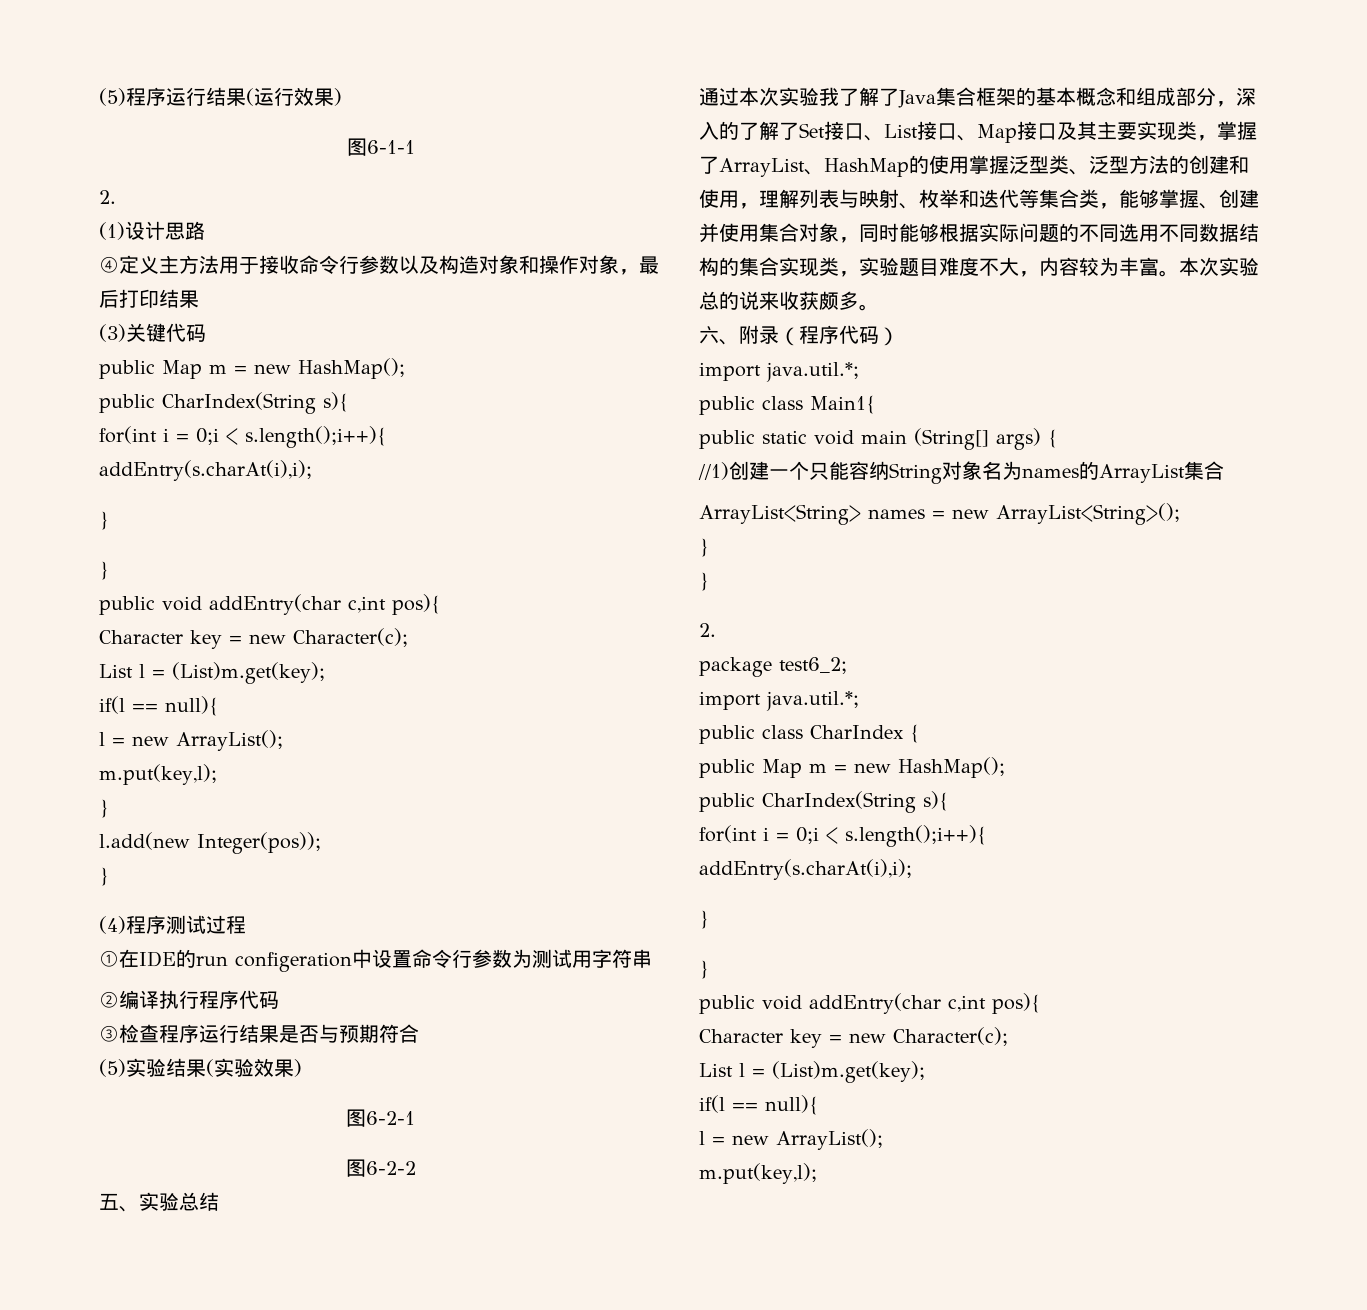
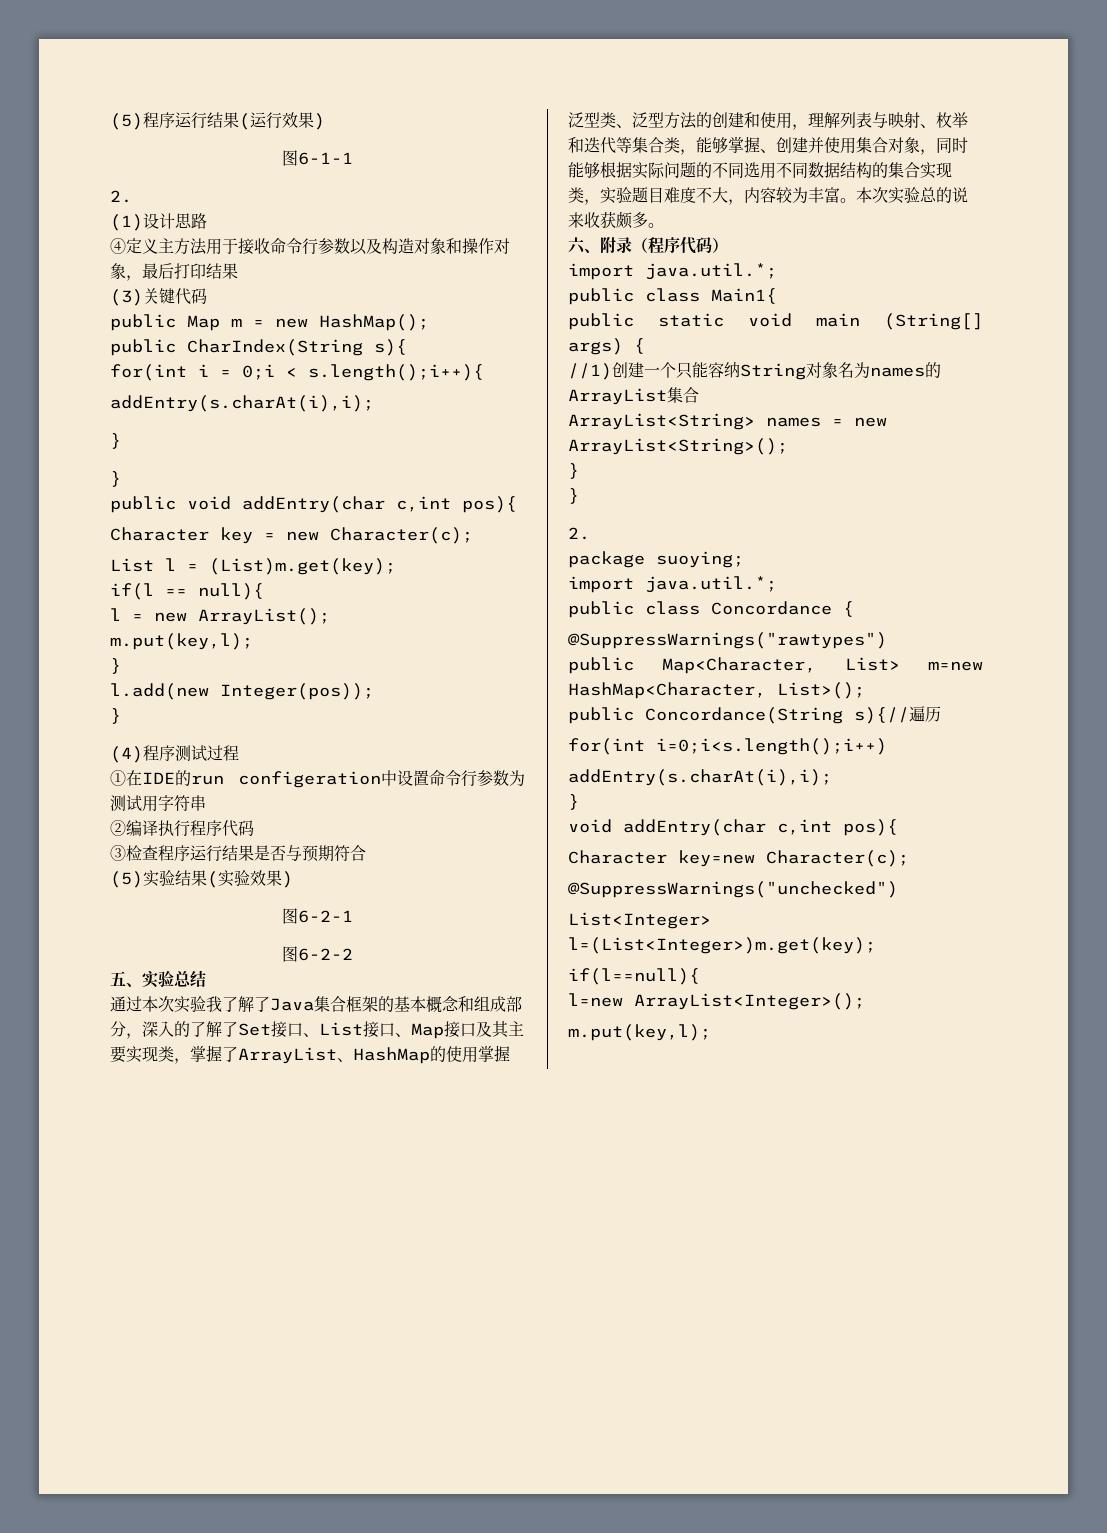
[779,657,847,674] [699,691,859,711] [699,724,920,744] [699,757,1005,778] [699,791,949,813] [699,825,987,847] [699,859,912,880] [699,910,709,929] [699,960,709,979] [699,993,1041,1014] [699,1027,1008,1048] [699,1061,925,1083] [699,1095,819,1115] [699,1129,883,1150] test6_2; // import java.util.*; // public class CharIndex { // public Map m = new HashMap(); // public CharIndex(String s){ // for(int i = 0;i < s.length();i++){ // addEntry(s.charAt(i),i); // } // } // public void addEntry(char c,int pos){ // Character key = new Character(c); // List l = (List)m.get(key); // if(l == null){ // l = new ArrayList(); -> [656,551,744,568] [568,576,777,593] [568,601,854,618] [568,632,887,649] [568,657,983,674] [568,682,865,699] [568,706,941,724] [568,738,887,755] [568,769,832,786] [568,794,579,810] [568,819,898,836] [568,850,909,867] [568,881,898,898] [568,912,711,929] [568,937,876,954] [568,968,700,985] [568,993,865,1010] suoying; // import java.util.*; // public class Concordance { // @SuppressWarnings("rawtypes") // public Map<Character, List> m=new HashMap<Character, List>(); // public Concordance(String s){//遍历 // for(int i=0;i<s.length();i++) // addEntry(s.charAt(i),i); // } // void addEntry(char c,int pos){ // Character key=new Character(c); // @SuppressWarnings("unchecked") // List<Integer> l=(List<Integer>)m.get(key); // if(l==null){ // l=new ArrayList<Integer>();

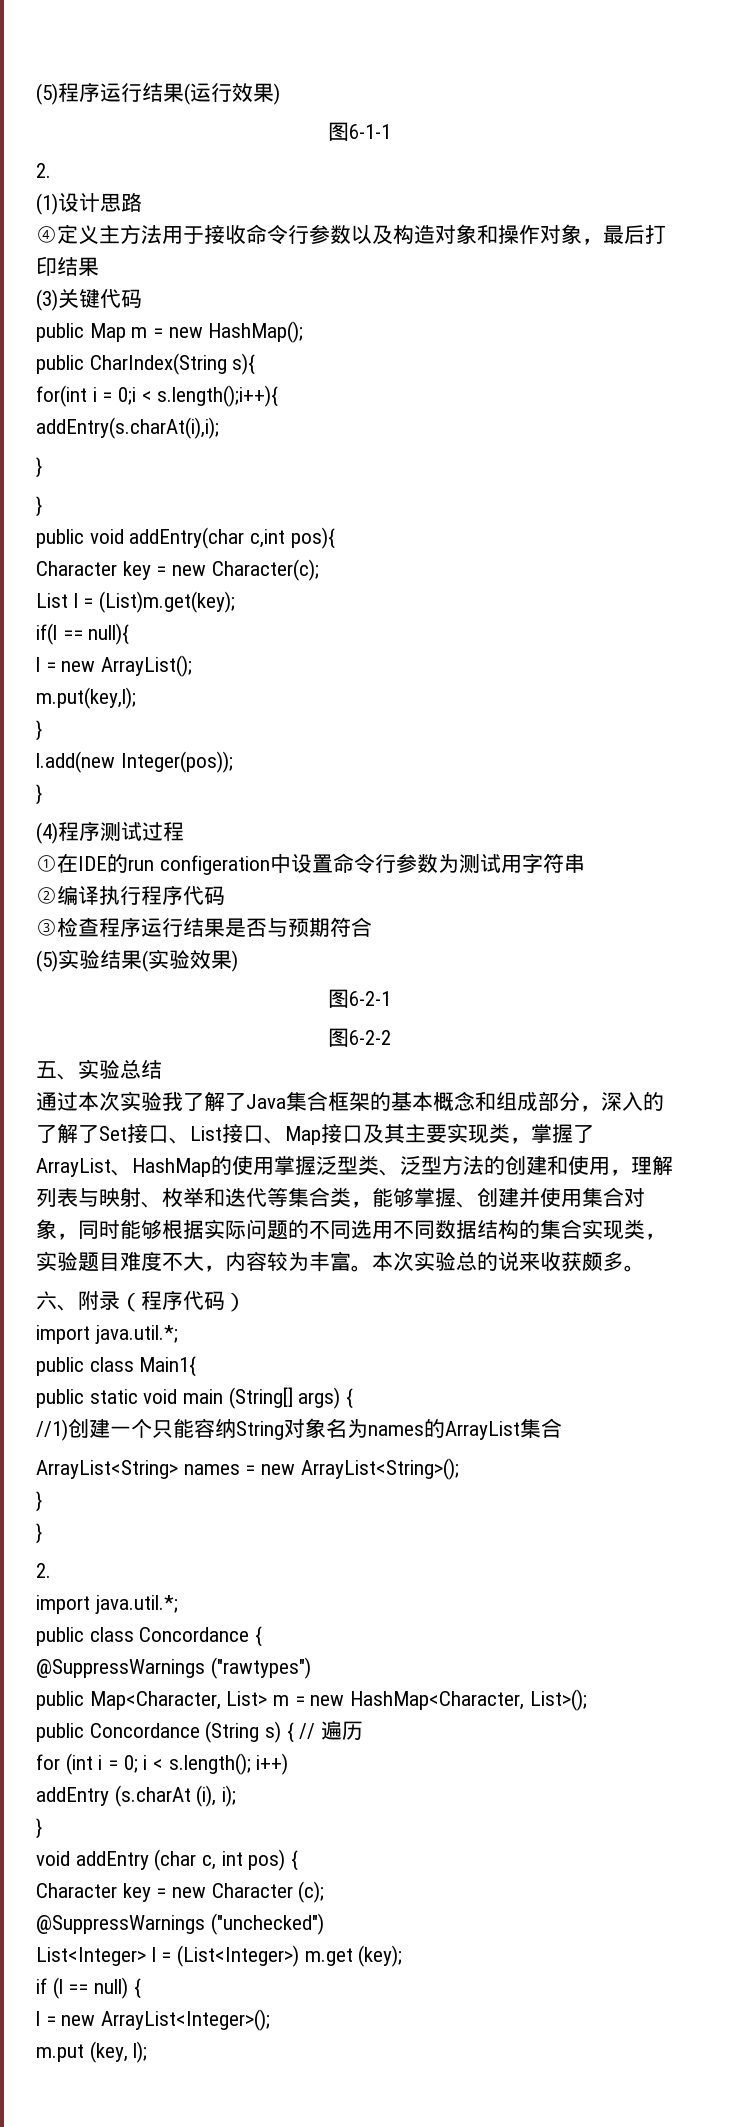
[568,551,744,568] // package suoying; -> (51, 1570) none
[568,632,887,649] @SuppressWarnings("rawtypes") -> [36,1657,311,1679] @SuppressWarnings ("rawtypes")
[928,661,983,671] m=new -> [273,1695,345,1706] m = new
[645,706,941,724] [568,738,887,755] [568,769,832,786] [568,794,579,810] [568,819,898,836] [568,850,909,867] [568,881,898,898] [568,912,711,929] [568,937,876,954] [568,968,700,985] [568,993,865,1010] [568,1024,711,1041] Concordance(String s){//遍历 // for(int i=0;i<s.length();i++) // addEntry(s.charAt(i),i); // } // void addEntry(char c,int pos){ // Character key=new Character(c); // @SuppressWarnings("unchecked") // List<Integer> l=(List<Integer>)m.get(key); // if(l==null){ // l=new ArrayList<Integer>(); // m.put(key,l); -> [89,1720,364,1743] [36,1753,289,1775] [36,1785,237,1807] [36,1818,42,1839] [36,1849,299,1871] [36,1881,325,1903] [36,1913,324,1935] [36,1945,403,1967] [36,1977,141,1999] [36,2009,271,2031] [36,2041,148,2063] Concordance (String s) { // 遍历 // for (int i = 0; i < s.length(); i++) // addEntry (s.charAt (i), i); // } // void addEntry (char c, int pos) { // Character key = new Character (c); // @SuppressWarnings ("unchecked") // List<Integer> l = (List<Integer>) m.get (key); // if (l == null) { // l = new ArrayList<Integer>(); // m.put (key, l);

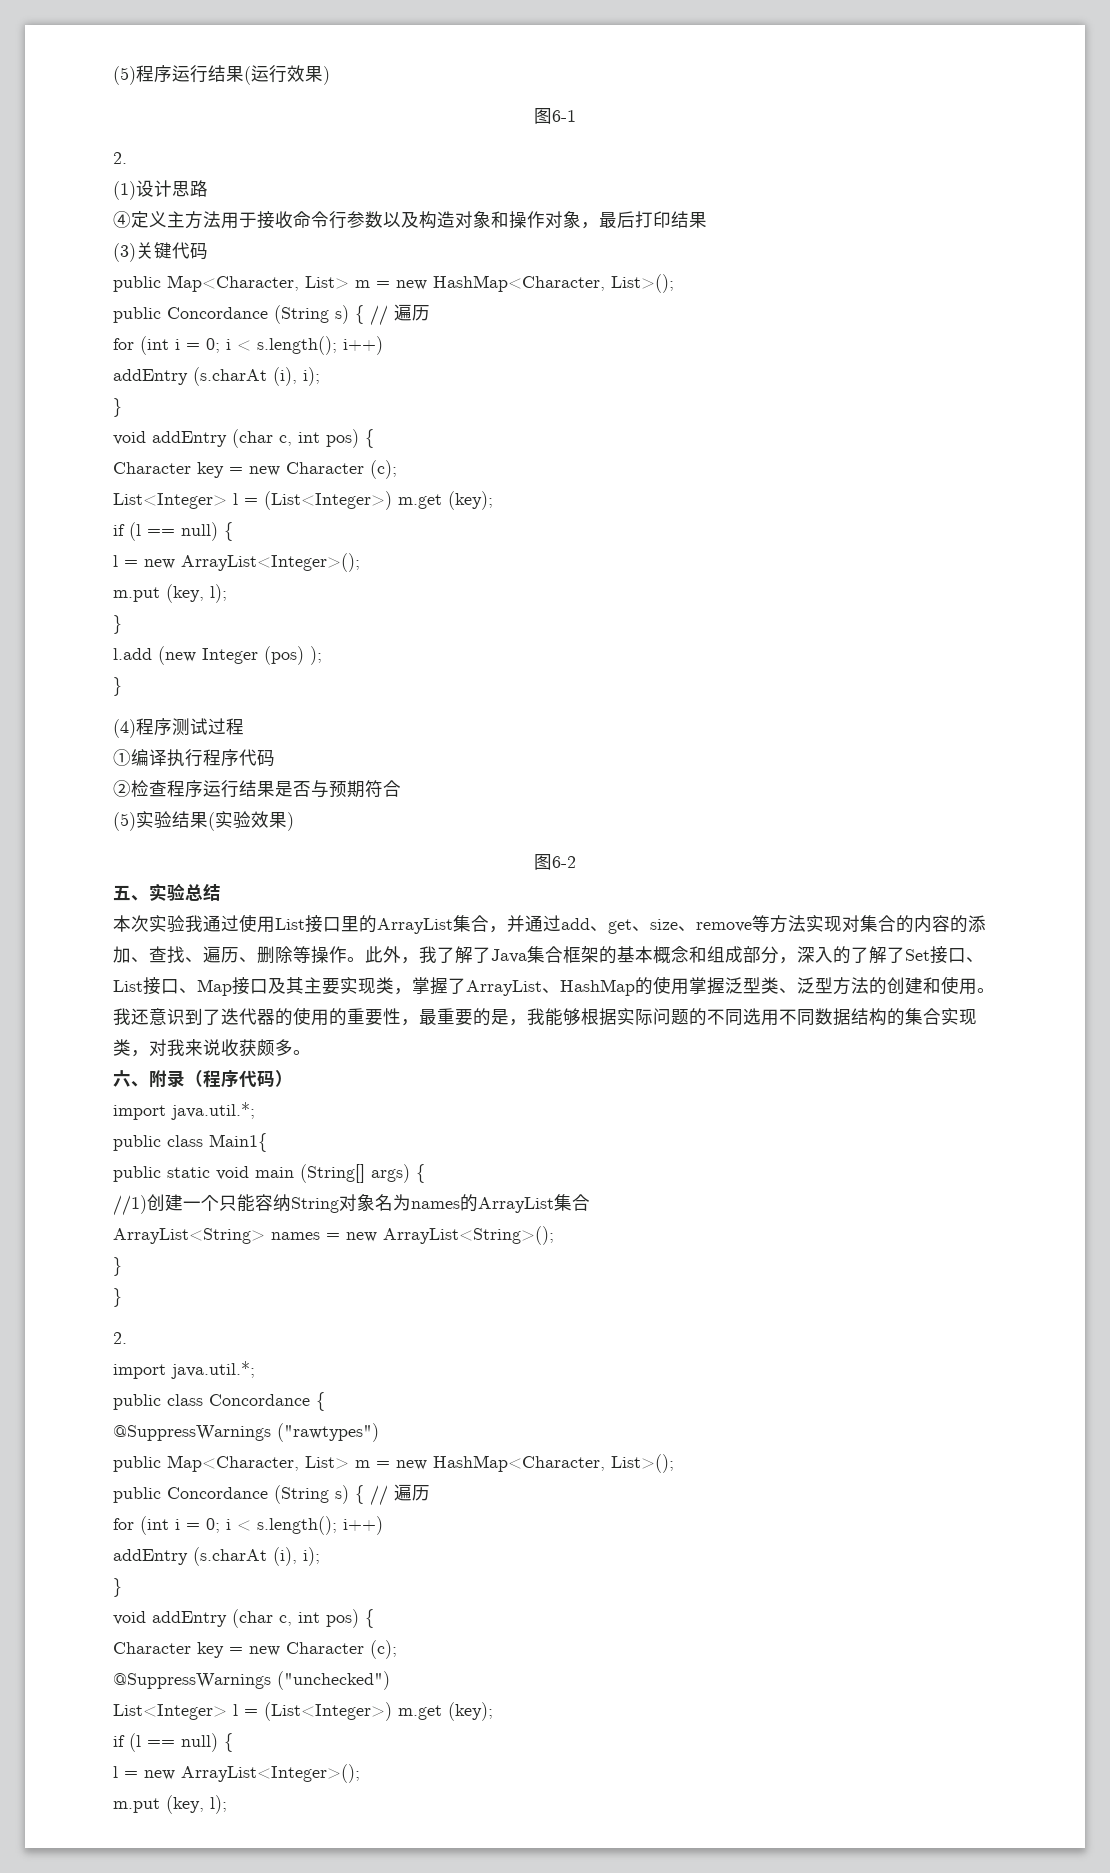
[348,124,391,139] 6-1-1 -> [552,110,576,122] 6-1
[89,321,304,343] [36,353,256,375] [36,385,279,407] [36,417,219,439] [36,457,42,478] [36,496,42,517] [36,527,335,549] [36,559,319,581] [36,591,236,613] [36,623,130,645] [36,655,193,677] [36,687,136,709] [36,720,42,741] [36,751,233,773] Map m = new HashMap(); // public CharIndex(String s){ // for(int i = 0;i < s.length();i++){ // addEntry(s.charAt(i),i); // } // } // public void addEntry(char c,int pos){ // Character key = new Character(c); // List l = (List)m.get(key); // if(l == null){ // l = new ArrayList(); // m.put(key,l); // } // l.add(new Integer(pos)); -> [167,274,674,293] [113,304,430,326] [113,336,383,355] [113,367,320,386] [113,398,122,417] [113,429,374,448] [113,460,397,479] [113,491,493,510] [113,522,233,541] [113,553,360,572] [113,584,227,603] [113,615,122,634] [113,646,322,665] Map<Character, List> m = new HashMap<Character, List>(); // public Concordance (String s) { // 遍历 // for (int i = 0; i < s.length(); i++) // addEntry (s.charAt (i), i); // } // void addEntry (char c, int pos) { // Character key = new Character (c); // List<Integer> l = (List<Integer>) m.get (key); // if (l == null) { // l = new ArrayList<Integer>(); // m.put (key, l); // } // l.add (new Integer (pos) );
[57,853,585,875] [36,887,57,904] 在IDE的run configeration中设置命令行参数为测试用字符串 // ② -> (131, 757) none
[36,919,57,936] ③ -> [113,780,131,797] ②
[348,991,391,1006] [327,1028,391,1047] 6-2-1 // 图6-2-2 -> [552,856,576,868] 6-2
[36,1092,78,1111] 通过 -> (221, 892) none
(183, 1101) none -> [203,914,986,934] [113,946,437,964] 通过使用List接口里的ArrayList集合，并通过add、get、size、remove等方法实现对集合的内容的添加、查找、遍历、删除等操作。此外，我
[610,1155,673,1176] [36,1187,645,1208] [36,1219,120,1240] ，理解列表与映射、枚举和迭代等集合类，能够掌握、创建并使用集合对象，同时 -> [977,988,995,993] [113,1007,545,1026] 。我还意识到了迭代器的使用的重要性，最重要的是，我
[36,1251,540,1272] 实验题目难度不大，内容较为丰富。本次实验总的说来 -> [149,1039,221,1056] 对我来说

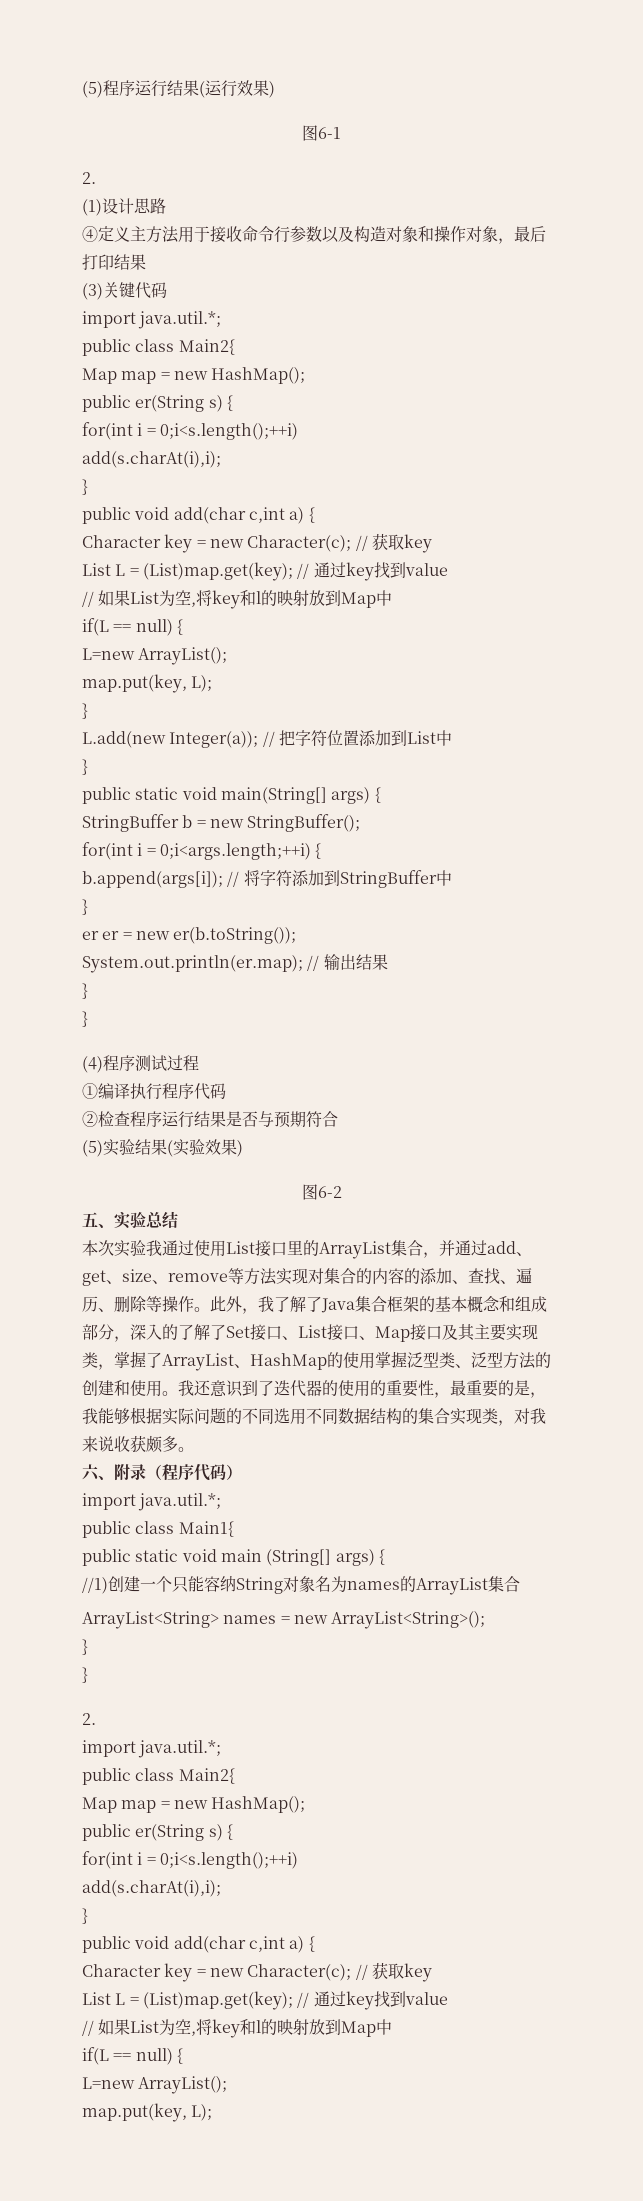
[113,274,674,293] [113,304,430,326] [113,336,383,355] [113,367,320,386] [113,398,122,417] [113,429,374,448] [113,460,397,479] [113,491,493,510] [113,522,233,541] [113,553,360,572] [113,584,227,603] [113,615,122,634] [113,646,322,665] // public Map<Character, List> m = new HashMap<Character, List>(); // public Concordance (String s) { // 遍历 // for (int i = 0; i < s.length(); i++) // addEntry (s.charAt (i), i); // } // void addEntry (char c, int pos) { // Character key = new Character (c); // List<Integer> l = (List<Integer>) m.get (key); // if (l == null) { // l = new ArrayList<Integer>(); // m.put (key, l); // } // l.add (new Integer (pos) ); -> [82,311,222,329] [82,339,235,356] [82,367,306,384] [82,395,233,412] [82,422,298,440] [82,451,221,468] [82,479,88,495] [82,507,315,524] [82,533,432,553] [82,562,448,581] [82,590,393,609] [82,618,183,636] [82,647,228,665] [82,674,213,693] [82,703,88,719] [82,730,452,748] [82,759,88,775] [82,787,381,804] [82,814,361,832] [82,842,322,860] [82,870,452,888] [82,899,88,915] [82,927,297,944] [82,954,388,973] [82,983,88,999] // import java.util.*; // public class Main2{ // Map map = new HashMap(); // public er(String s) { // for(int i = 0;i<s.length();++i) // add(s.charAt(i),i); // } // public void add(char c,int a) { // Character key = new Character(c); // 获取key // List L = (List)map.get(key); // 通过key找到value // // 如果List为空,将key和l的映射放到Map中 // if(L == null) { // L=new ArrayList(); // map.put(key, L); // } // L.add(new Integer(a)); // 把字符位置添加到List中 // } // public static void main(String[] args) { // StringBuffer b = new StringBuffer(); // for(int i = 0;i<args.length;++i) { // b.append(args[i]); // 将字符添加到StringBuffer中 // } // er er = new er(b.toString()); // System.out.println(er.map); // 输出结果 // }
[209,1392,325,1411] [113,1423,379,1442] [113,1454,674,1473] [113,1484,430,1506] [113,1516,383,1535] [113,1547,320,1566] [113,1578,122,1597] [113,1609,374,1628] [113,1640,397,1659] [113,1671,390,1690] [113,1702,493,1721] [113,1733,233,1752] [113,1764,360,1783] [113,1795,227,1814] Concordance { // @SuppressWarnings ("rawtypes") // public Map<Character, List> m = new HashMap<Character, List>(); // public Concordance (String s) { // 遍历 // for (int i = 0; i < s.length(); i++) // addEntry (s.charAt (i), i); // } // void addEntry (char c, int pos) { // Character key = new Character (c); // @SuppressWarnings ("unchecked") // List<Integer> l = (List<Integer>) m.get (key); // if (l == null) { // l = new ArrayList<Integer>(); // m.put (key, l); -> [178,1768,235,1784] [82,1796,306,1813] [82,1824,233,1841] [82,1851,298,1869] [82,1880,221,1897] [82,1908,88,1924] [82,1936,315,1953] [82,1962,432,1982] [82,1991,448,2010] [82,2019,393,2038] [82,2047,183,2065] [82,2076,228,2094] [82,2103,213,2122] Main2{ // Map map = new HashMap(); // public er(String s) { // for(int i = 0;i<s.length();++i) // add(s.charAt(i),i); // } // public void add(char c,int a) { // Character key = new Character(c); // 获取key // List L = (List)map.get(key); // 通过key找到value // // 如果List为空,将key和l的映射放到Map中 // if(L == null) { // L=new ArrayList(); // map.put(key, L);

